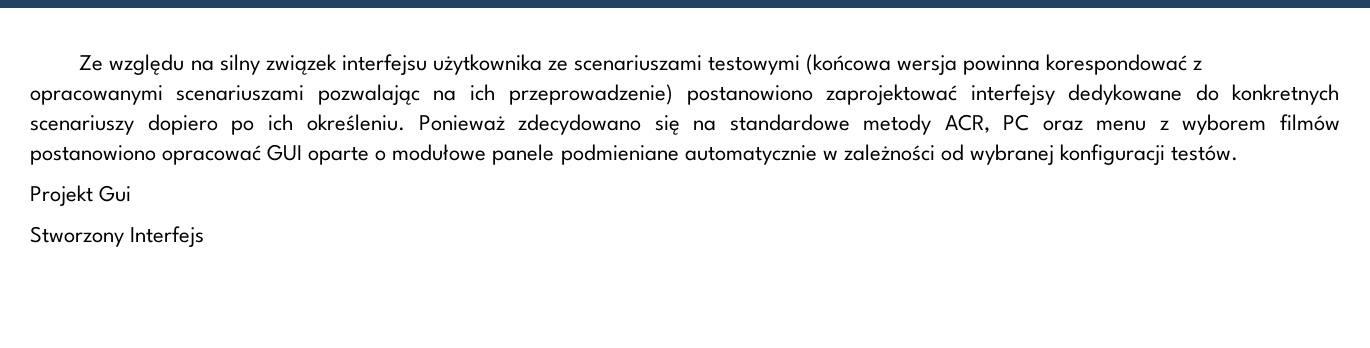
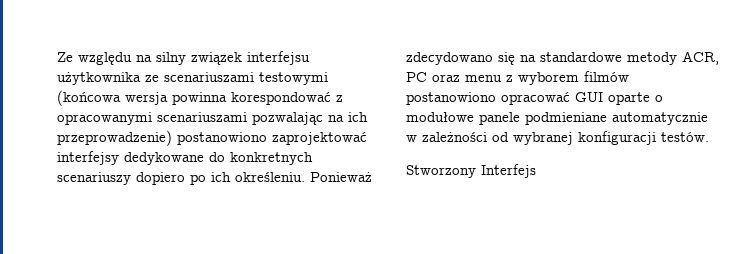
[30,185,132,206] // Projekt Gui -> (709, 137) none

